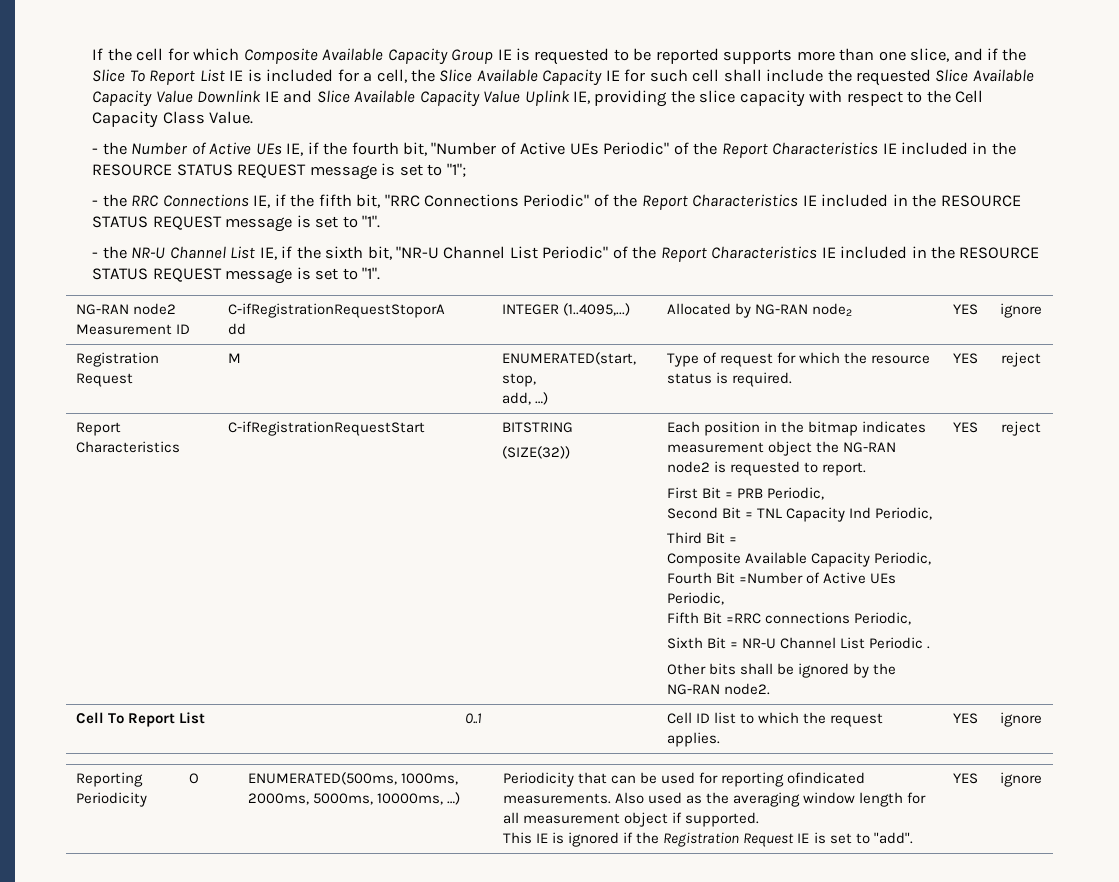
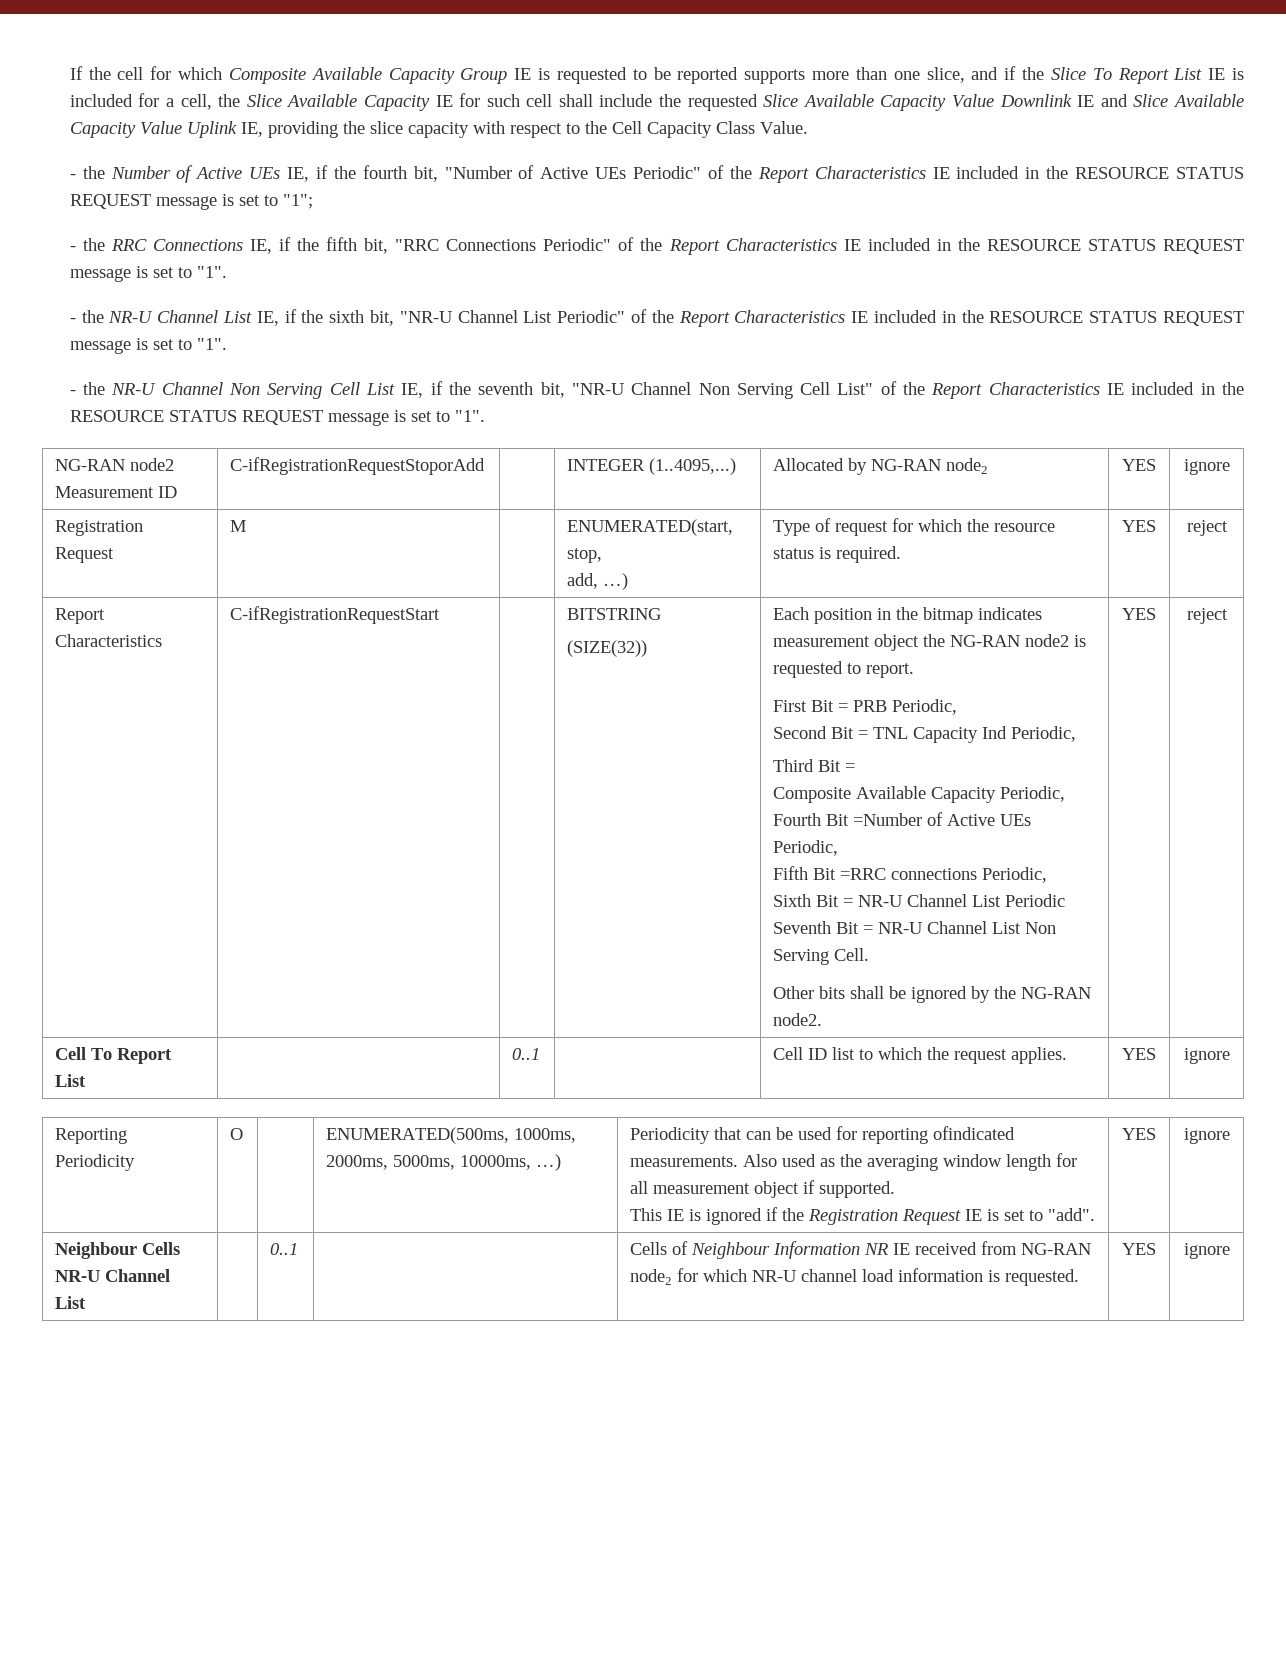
(381, 273) none -> [69,381,1244,399] [69,410,485,426] // - the NR-U Channel Non Serving Cell List IE, if the seventh bit, "NR-U Channel Non Serving Cell List" of the Report Characteristics IE included in the RESOURCE STATUS REQUEST message is set to "1".
[927,646,931,649] . -> [773,921,1057,934] [773,948,870,965] Seventh Bit = NR-U Channel List Non Serving Cell.
(1042, 779) none -> [55,1242,181,1259] [55,1269,171,1282] [55,1296,87,1309] [270,1243,299,1255] [630,1241,1092,1259] [630,1268,1080,1286] [1122,1243,1156,1255] [1183,1243,1230,1259] // Neighbour Cells NR-U Channel List | | 0..1 | | Cells of Neighbour Information NR IE received from NG-RAN node2 for which NR-U channel load information is requested. | YES | ignore

